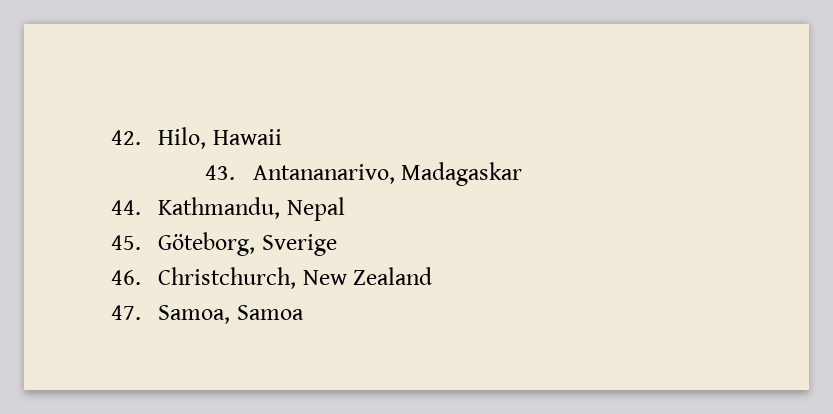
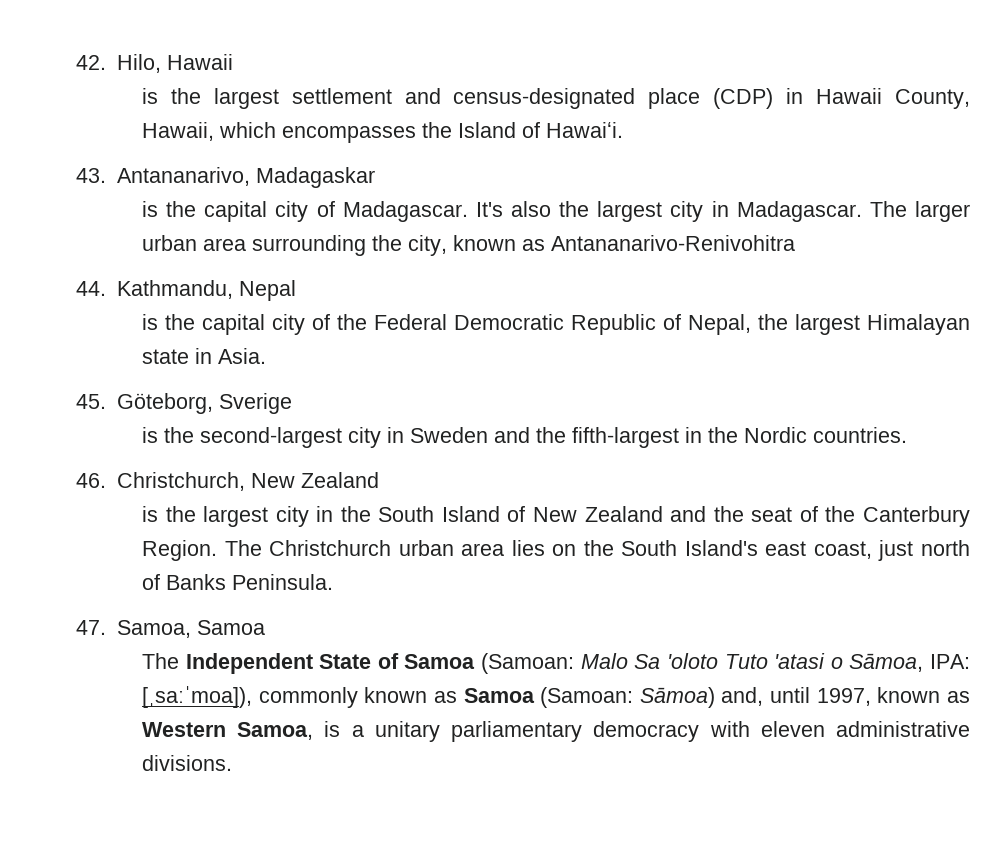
[205,162,522,186] [111,197,345,221] [111,232,337,256] [111,267,433,289] [111,305,304,324] 43. Antananarivo, Madagaskar // 44. Kathmandu, Nepal // 45. Göteborg, Sverige // 46. Christchurch, New Zealand // 47. Samoa, Samoa -> [141,88,970,109] [141,122,623,143] [75,167,375,188] [141,201,970,222] [141,235,795,256] [75,280,296,301] [141,314,970,335] [141,348,266,364] [75,393,292,414] [141,427,907,448] [75,472,379,491] [141,506,971,527] [141,540,971,561] [141,574,333,590] [75,620,265,638] [141,653,971,674] [141,686,970,708] [141,721,971,742] [141,755,232,771] is the largest settlement and census-designated place (CDP) in Hawaii County, Hawaii, which encompasses the Island of Hawaiʻi. // 43. Antananarivo, Madagaskar // is the capital city of Madagascar. It's also the largest city in Madagascar. The larger urban area surrounding the city, known as Antananarivo-Renivohitra // 44. Kathmandu, Nepal // is the capital city of the Federal Democratic Republic of Nepal, the largest Himalayan state in Asia. // 45. Göteborg, Sverige // is the second-largest city in Sweden and the fifth-largest in the Nordic countries. // 46. Christchurch, New Zealand // is the largest city in the South Island of New Zealand and the seat of the Canterbury Region. The Christchurch urban area lies on the South Island's east coast, just north of Banks Peninsula. // 47. Samoa, Samoa // The Independent State of Samoa (Samoan: Malo Sa 'oloto Tuto 'atasi o Sāmoa, IPA: [ˌsaːˈmoa]), commonly known as Samoa (Samoan: Sāmoa) and, until 1997, known as Western Samoa, is a unitary parliamentary democracy with eleven administrative divisions.

